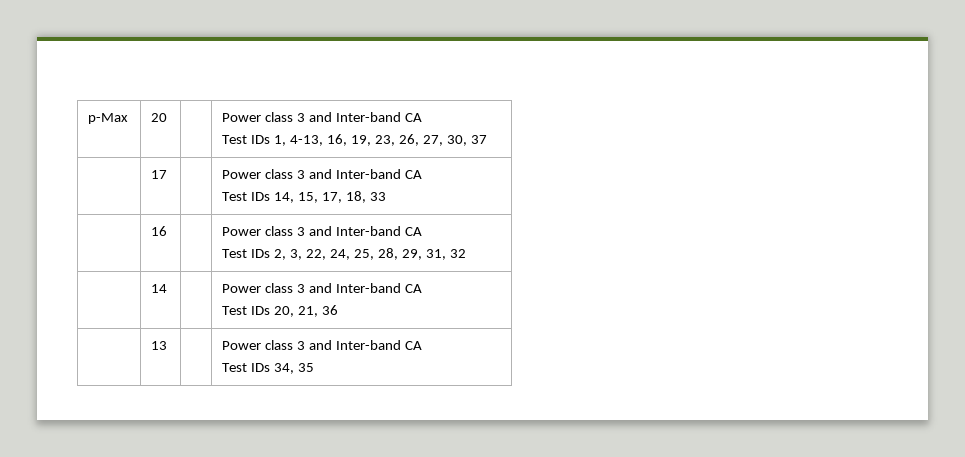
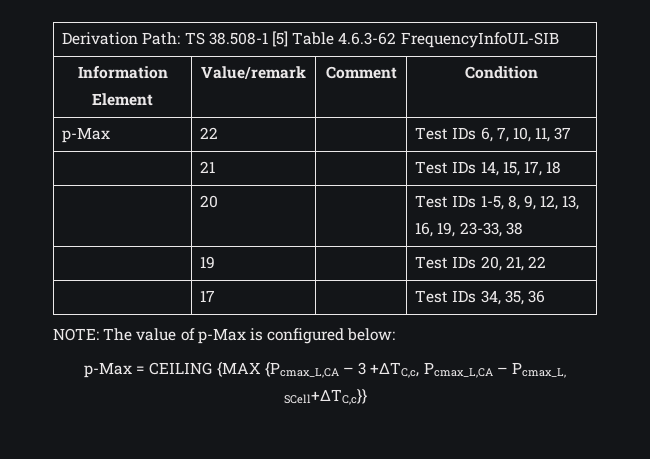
[88,113,129,124] [151,113,168,122] [222,112,422,122] [222,134,487,146] [151,170,168,179] [222,169,422,179] [222,191,386,203] [151,226,168,236] [222,226,422,236] [222,248,466,260] [151,284,168,293] [222,283,422,293] [222,305,339,317] [151,341,168,350] [222,340,422,350] [222,363,315,374] p-Max | 20 | | Power class 3 and Inter-band CA // Test IDs 1, 4-13, 16, 19, 23, 26, 27, 30, 37 // | 17 | | Power class 3 and Inter-band CA // Test IDs 14, 15, 17, 18, 33 // | 16 | | Power class 3 and Inter-band CA // Test IDs 2, 3, 22, 24, 25, 28, 29, 31, 32 // | 14 | | Power class 3 and Inter-band CA // Test IDs 20, 21, 36 // | 13 | | Power class 3 and Inter-band CA // Test IDs 34, 35 -> [62,31,559,48] [77,66,168,79] [92,93,153,106] [201,66,306,79] [325,66,397,79] [465,66,538,79] [62,127,111,143] [200,127,219,139] [415,127,572,142] [200,161,216,173] [415,161,562,176] [200,195,219,208] [415,195,580,210] [415,222,523,237] [200,256,216,269] [415,256,546,271] [200,290,216,302] [415,290,545,305] [53,328,396,344] [84,361,566,378] [283,388,367,405] Derivation Path: TS 38.508-1 [5] Table 4.6.3-62 FrequencyInfoUL-SIB // Information Element | Value/remark | Comment | Condition // p-Max | 22 | | Test IDs 6, 7, 10, 11, 37 // | 21 | | Test IDs 14, 15, 17, 18 // | 20 | | Test IDs 1-5, 8, 9, 12, 13, 16, 19, 23-33, 38 // | 19 | | Test IDs 20, 21, 22 // | 17 | | Test IDs 34, 35, 36 // NOTE: The value of p-Max is configured below: // p-Max = CEILING {MAX {Pcmax_L,CA – 3 +ΔTC,c, Pcmax_L,CA – Pcmax_L, SCell+ΔTC,c}}

